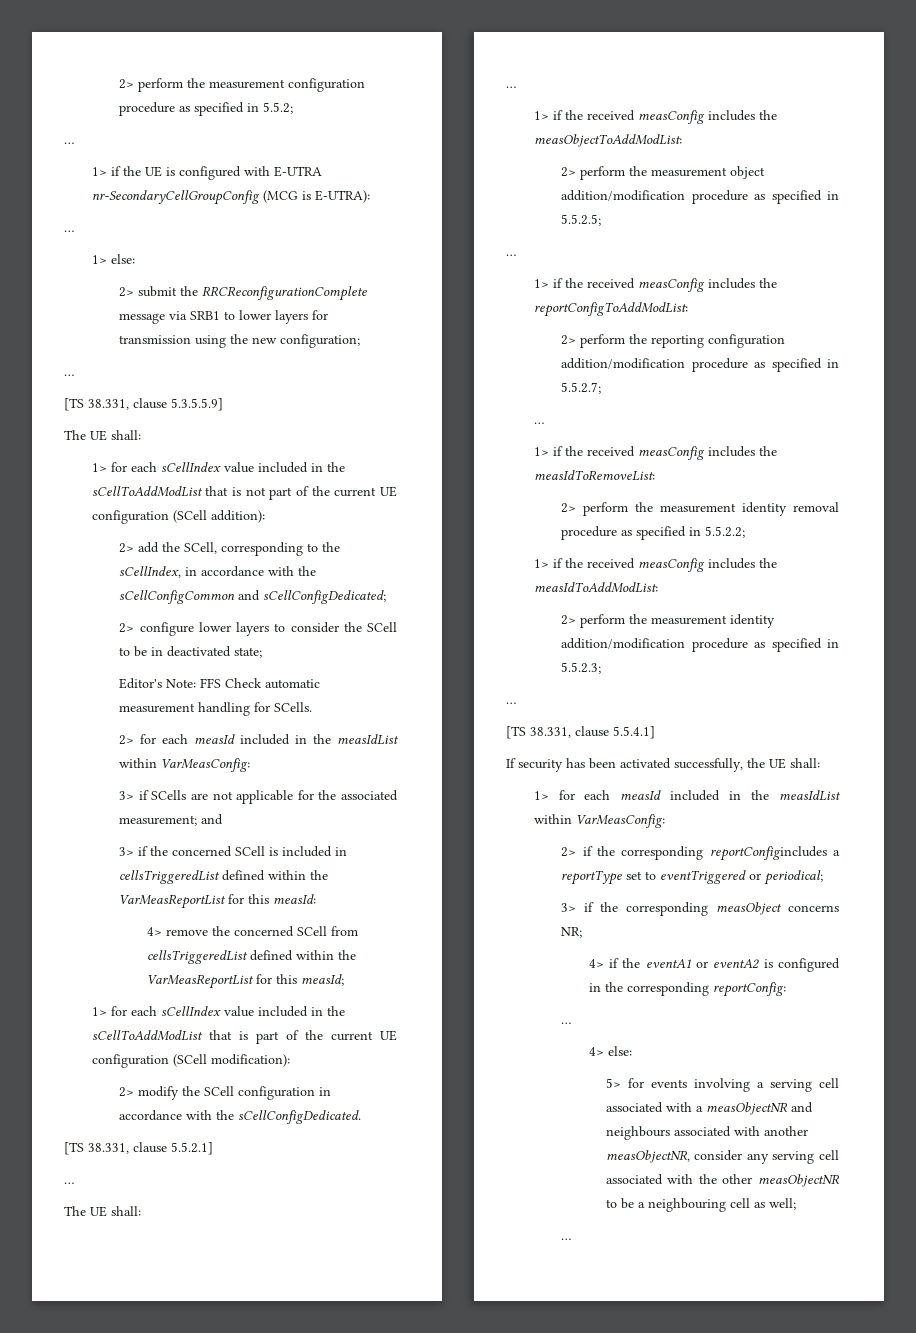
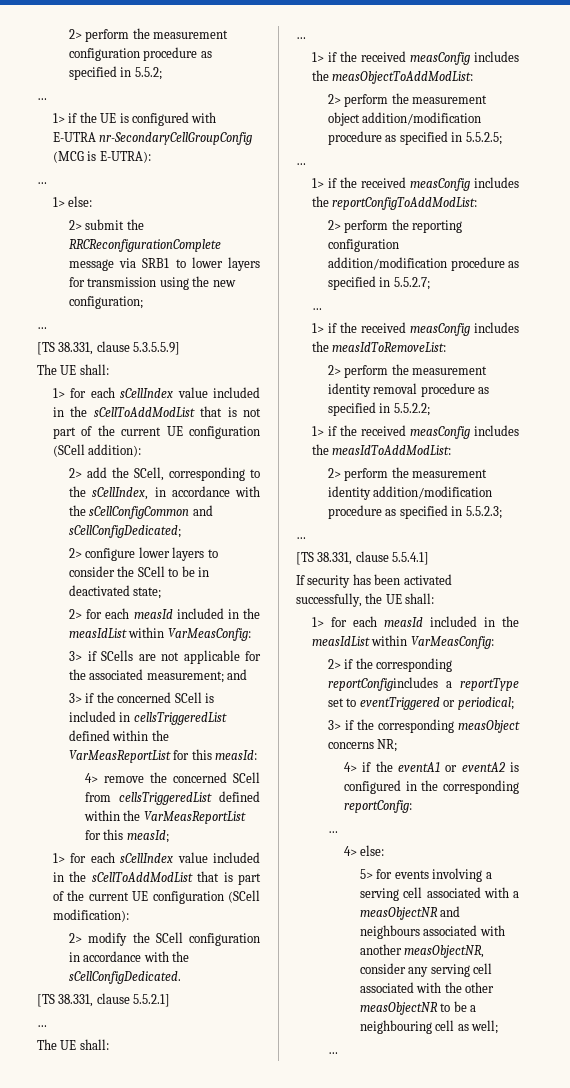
[119,678,321,689] [119,702,313,716] // Editor's Note: FFS Check automatic measurement handling for SCells. -> (162, 593) none

